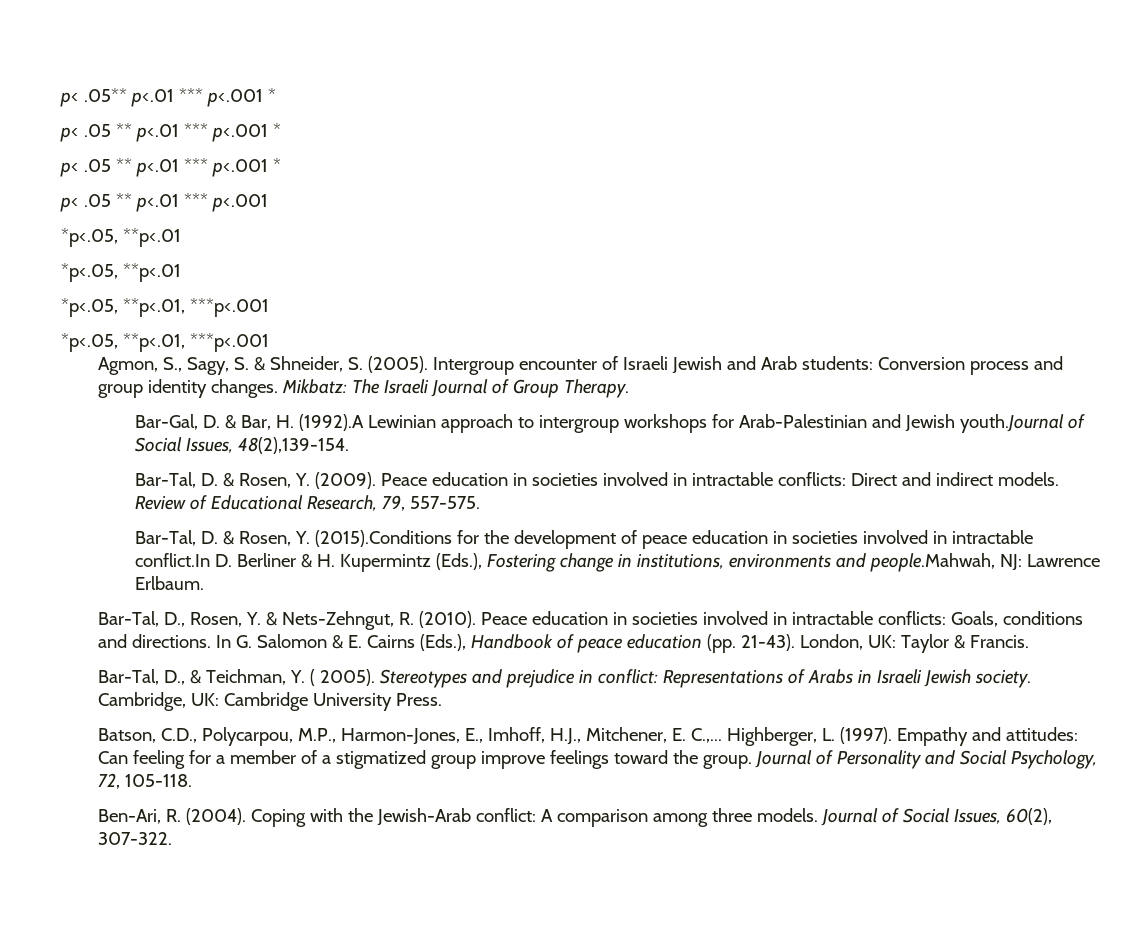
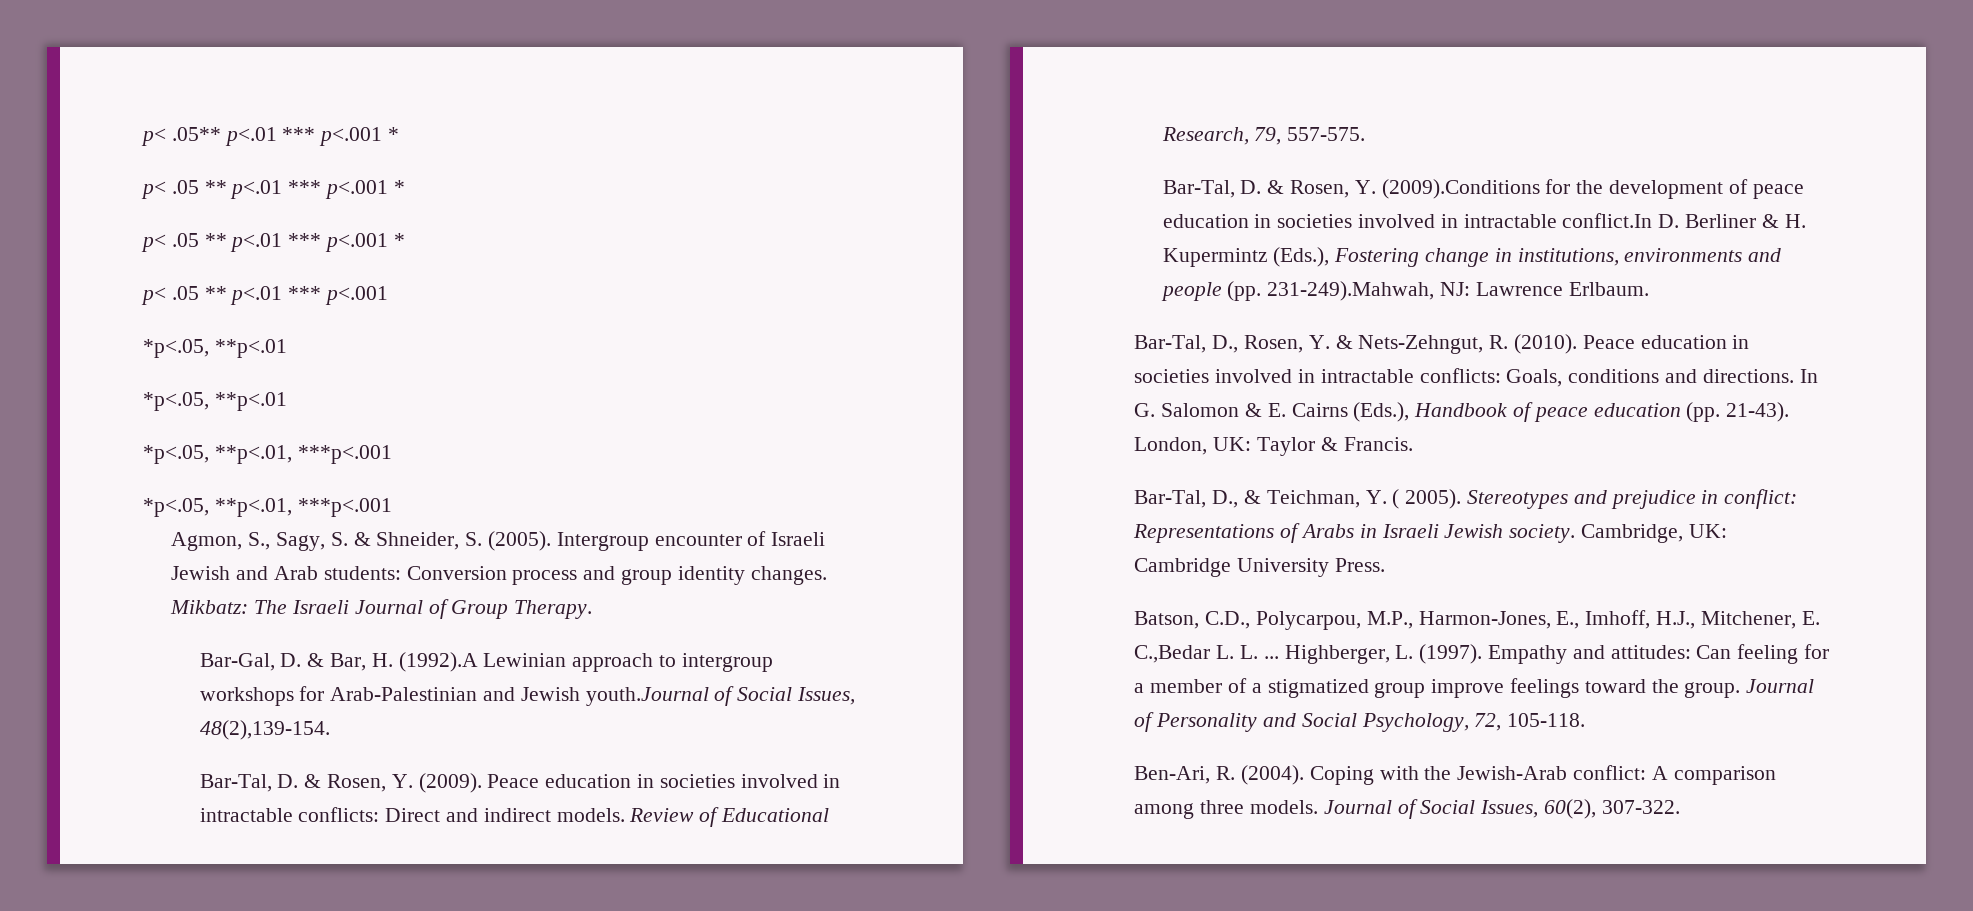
[314,530,452,547] (2015).Conditions -> [1381,179,1540,199] (2009).Conditions
[869,553,995,572] people.Mahwah, -> [1160,281,1435,301] people (pp. 231-249).Mahwah,
[690,728,722,743] C.,... -> [1134,645,1279,663] C.,Bedar L. L. ...

